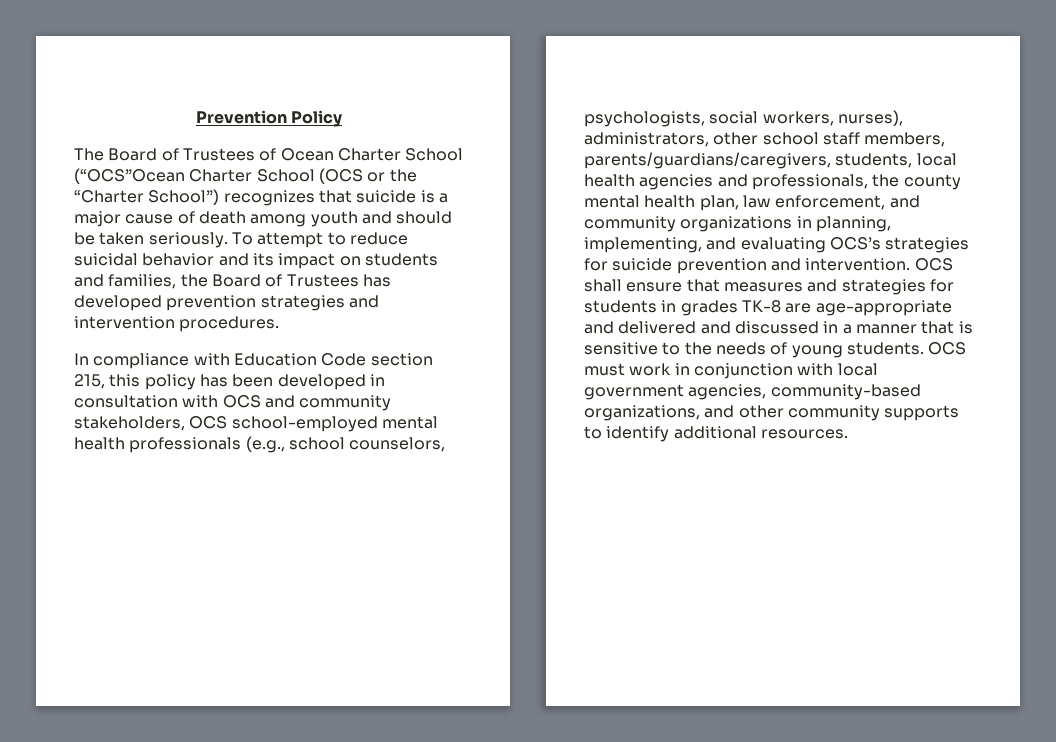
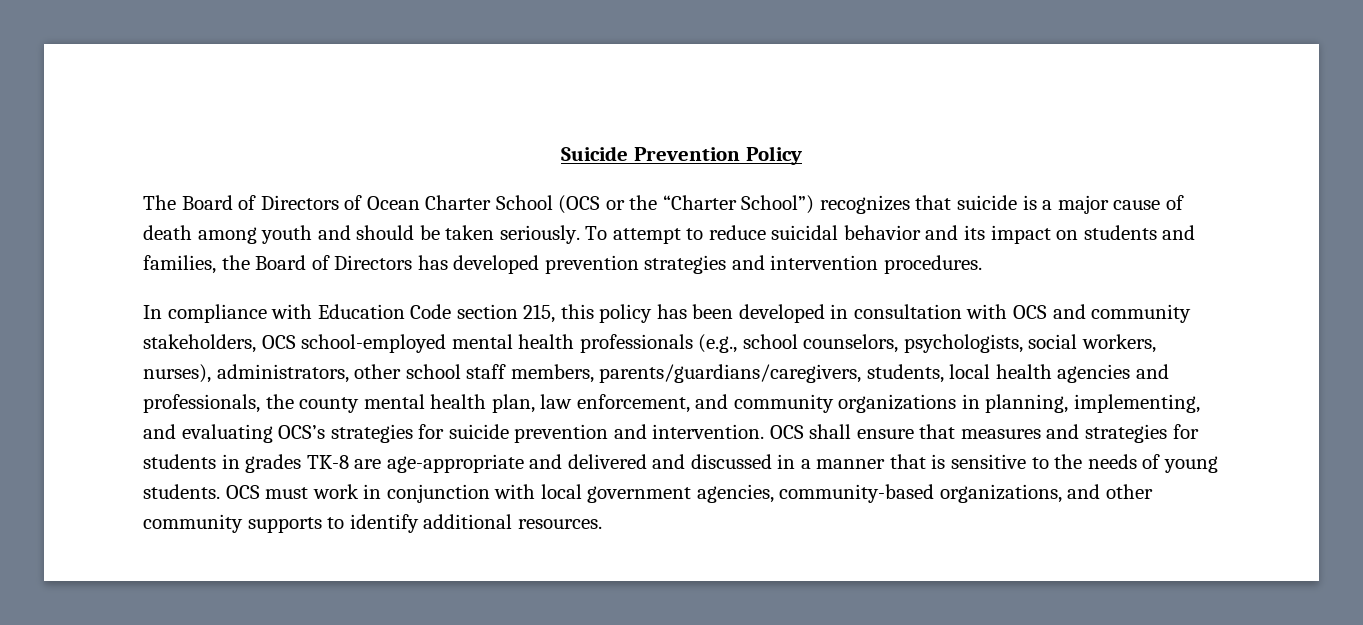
(195, 117) none -> [561,146,629,161] Suicide
[182,148,255,161] Trustees -> [260,195,339,210] Directors
[74,168,315,184] (“OCS”Ocean Charter School -> (553, 202) none
[286,274,359,287] Trustees -> [334,255,413,270] Directors

